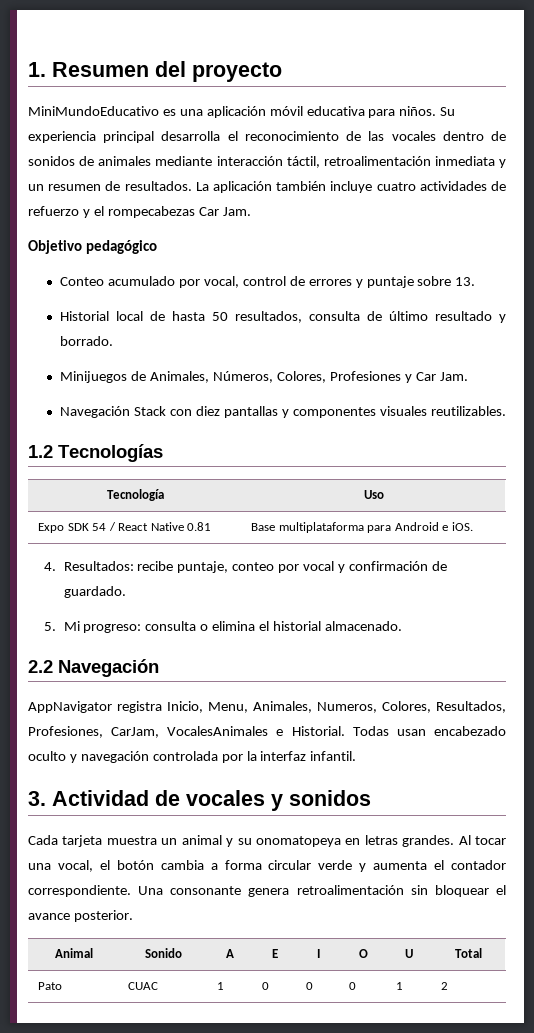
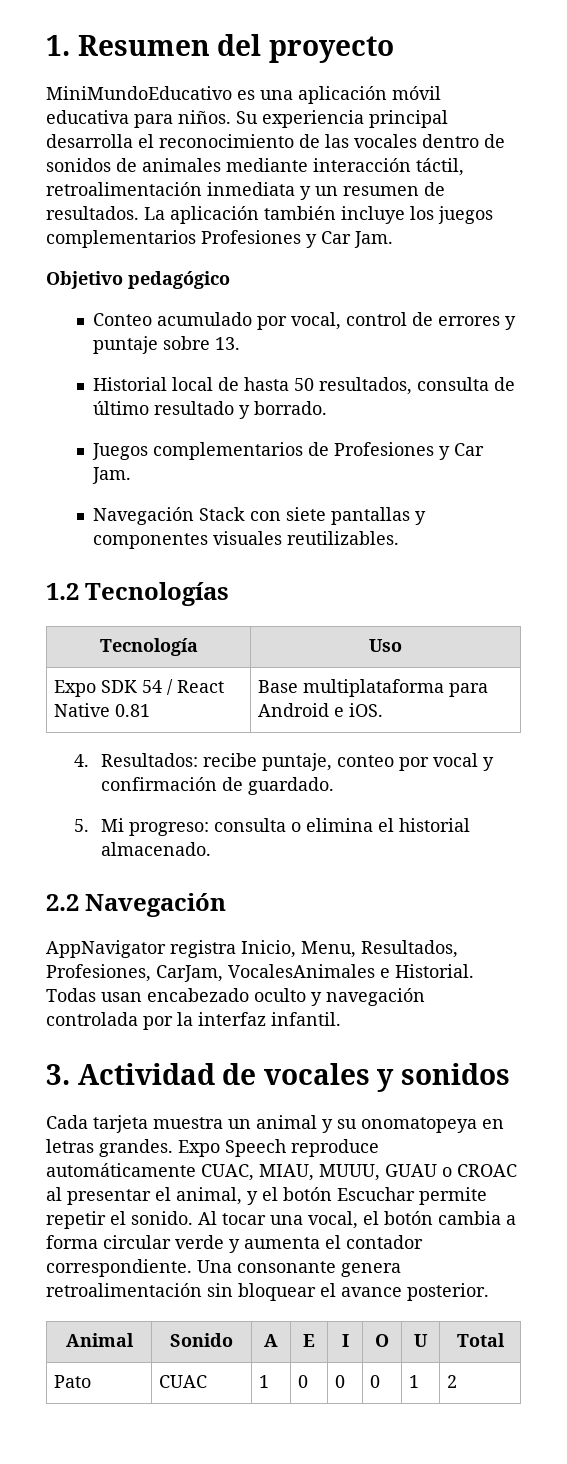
[376,181,506,191] [28,206,195,218] cuatro actividades de refuerzo y el rompecabezas -> [410,206,493,224] [46,230,317,248] los juegos complementarios Profesiones y
[60,371,326,383] Minijuegos de Animales, Números, Colores, -> [92,442,330,460] Juegos complementarios de
[196,406,221,416] diez -> [286,507,327,521] siete
[253,701,431,713] Animales, Numeros, Colores, -> (356, 949) none
(455, 841) none -> [178,1139,379,1157] [46,1163,517,1181] [46,1187,487,1205] [46,1211,193,1229] Expo Speech reproduce automáticamente CUAC, MIAU, MUUU, GUAU o CROAC al presentar el animal, y el botón Escuchar permite repetir el sonido.

